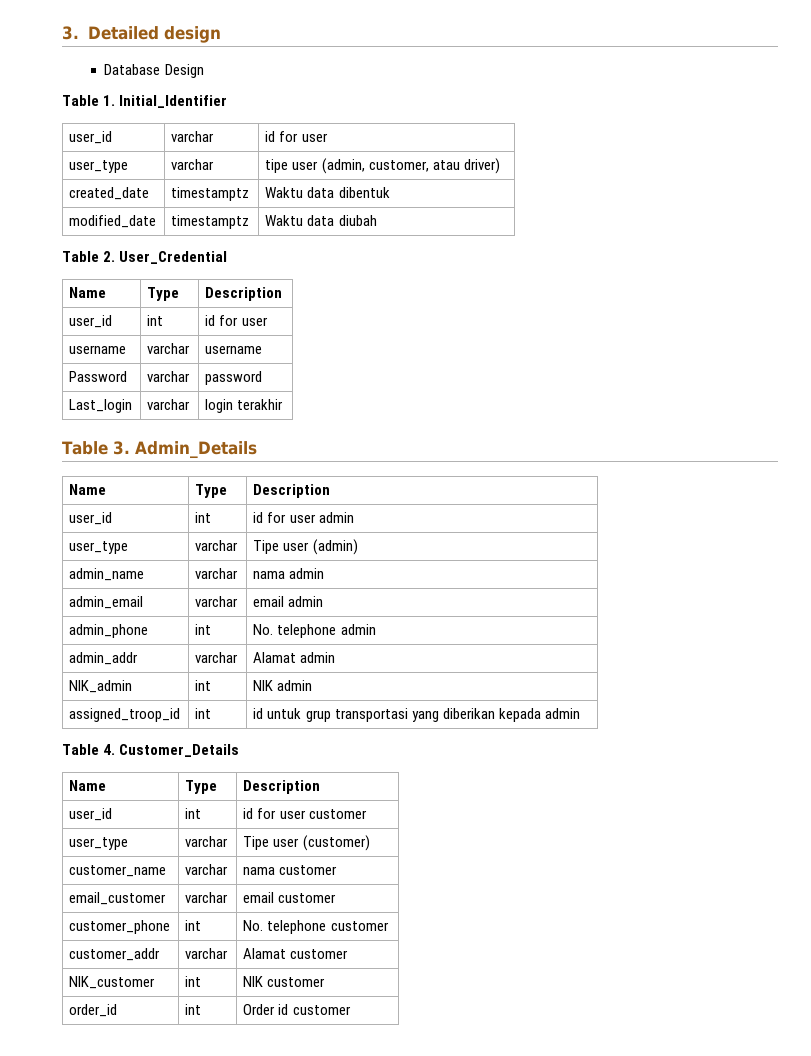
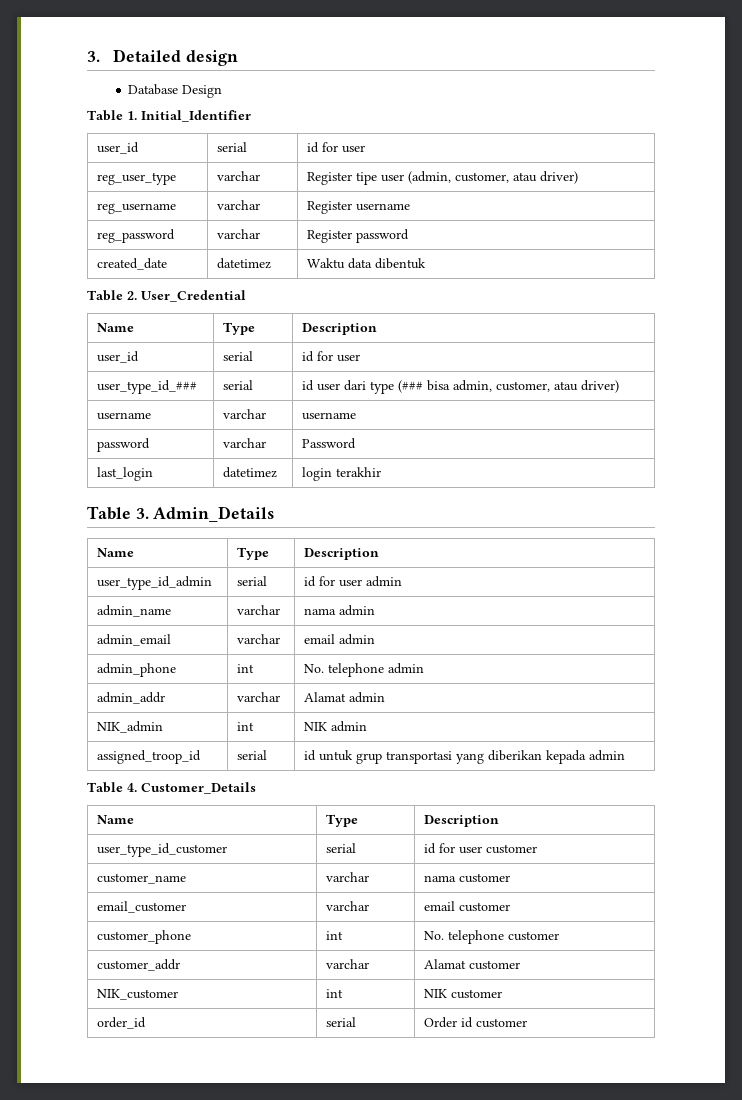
[171,131,215,142] [265,131,328,142] [69,160,129,173] [171,159,215,170] varchar | id for user // user_type | varchar | -> [217,142,248,152] [307,142,366,153] [97,172,177,185] [217,171,261,181] [307,172,353,185] serial | id for user // reg_user_type | varchar | Register
(500, 166) none -> [97,203,177,214] [217,200,261,210] [307,201,411,214] [97,229,176,243] [217,229,261,239] [307,229,410,243] // reg_username | varchar | Register username // reg_password | varchar | Register password
[171,187,250,201] timestamptz -> [217,258,272,269] datetimez
[69,215,157,228] [171,215,250,229] [265,215,377,226] // modified_date | timestamptz | Waktu data diubah -> (427, 263) none
[147,315,164,326] [205,315,268,326] int | id for user -> [223,351,254,361] [302,351,361,362] [97,380,198,394] [223,380,254,390] [302,380,620,394] serial | id for user // user_type_id_### | serial | id user dari type (### bisa admin, customer, atau driver)
[69,371,128,382] [147,371,191,382] [205,371,263,385] [69,399,133,413] [147,399,191,410] Password | varchar | password // Last_login | varchar -> [97,438,151,452] [223,438,267,448] [302,438,357,449] [97,467,154,481] [223,467,278,478] password | varchar | Password // last_login | datetimez
[69,512,113,525] [195,512,212,523] user_id | int -> [97,576,213,590] [237,576,268,586] user_type_id_admin | serial
[69,541,129,554] [195,540,239,551] [253,539,358,555] // user_type | varchar | Tipe user (admin) -> (403, 581) none
[195,708,212,719] int -> [237,750,268,760] serial
[69,808,113,821] [185,808,202,819] user_id | int -> [97,843,228,857] [326,843,357,853] user_type_id_customer | serial
[69,837,129,850] [185,836,229,847] [243,835,370,851] // user_type | varchar | Tipe user (customer) -> (538, 849) none
[185,1004,202,1015] int -> [326,1017,357,1027] serial

